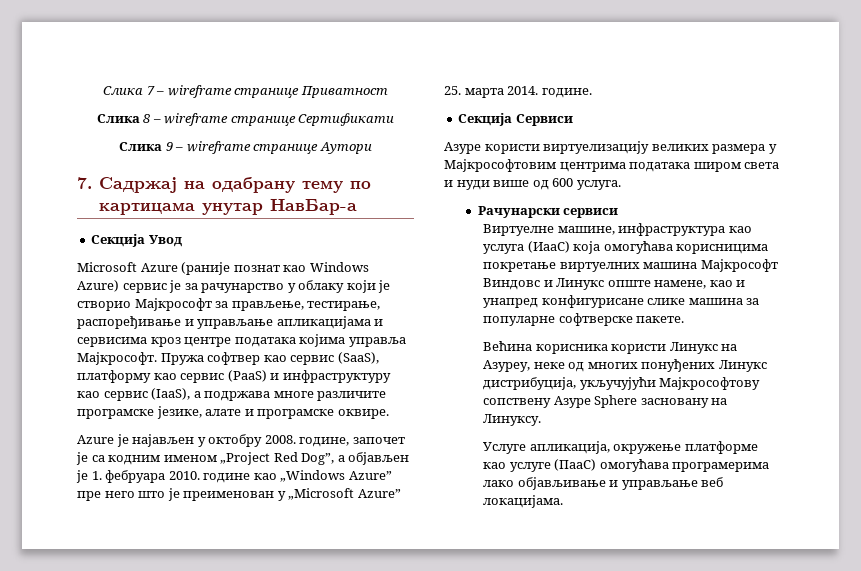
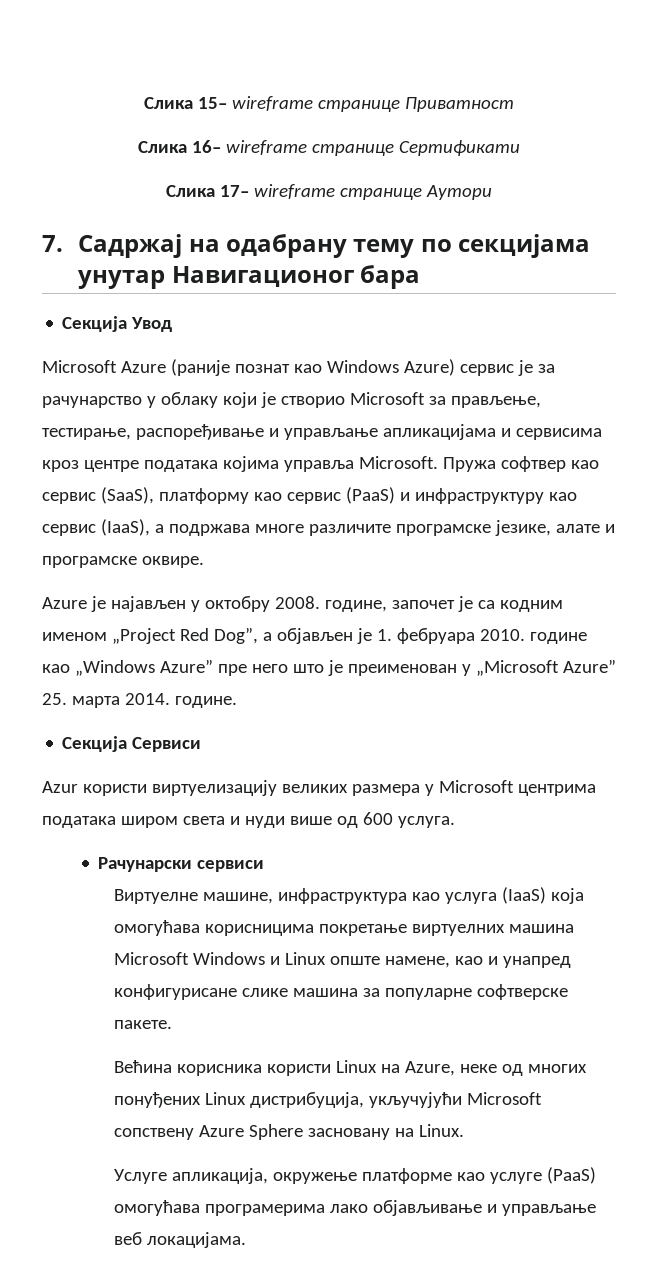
[103,86,165,95] Слика 7 – -> [144,97,228,109] Слика 15–
[143,114,161,123] 8 – -> [192,140,222,153] 16–
[165,142,184,151] 9 – -> [220,185,250,197] 17–
[98,198,357,215] картицама унутар НавБар-а -> [458,234,591,258] [78,265,421,289] секцијама унутар Навигационог бара
[134,298,212,311] Мајкрософт -> [349,392,425,405] Microsoft
[77,352,157,365] Мајкрософт. -> [358,456,438,469] Мicrosoft.
[444,142,481,154] Азуре -> [42,781,78,793] Аzur
[444,159,556,172] Мајкрософтовим -> [438,780,514,793] Мicrosoft
[527,241,570,253] (ИааС) -> [502,887,547,904] (IaaS)
[700,259,778,272] [483,278,605,290] Мајкрософт Виндовс и Линукс -> [114,952,327,965] Microsoft Windows и Linux
[669,342,738,354] [483,360,531,372] Линукс на Азуреу, -> [336,1060,456,1076] Linux на Аzure,
[718,360,767,372] Линукс -> [205,1092,247,1105] Linux
[659,377,761,390] [483,396,591,408] Мајкрософтову сопствену Азуре -> [467,1092,543,1105] [114,1125,245,1140] Microsoft сопствену Аzure
[483,414,542,426] Линуксу. -> [419,1124,465,1137] Linux.
[554,459,597,471] (ПааС) -> [547,1167,597,1184] (PааS)

